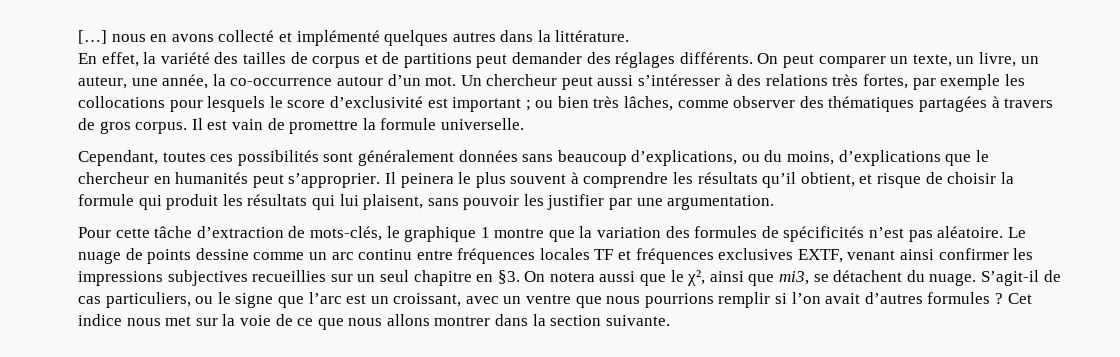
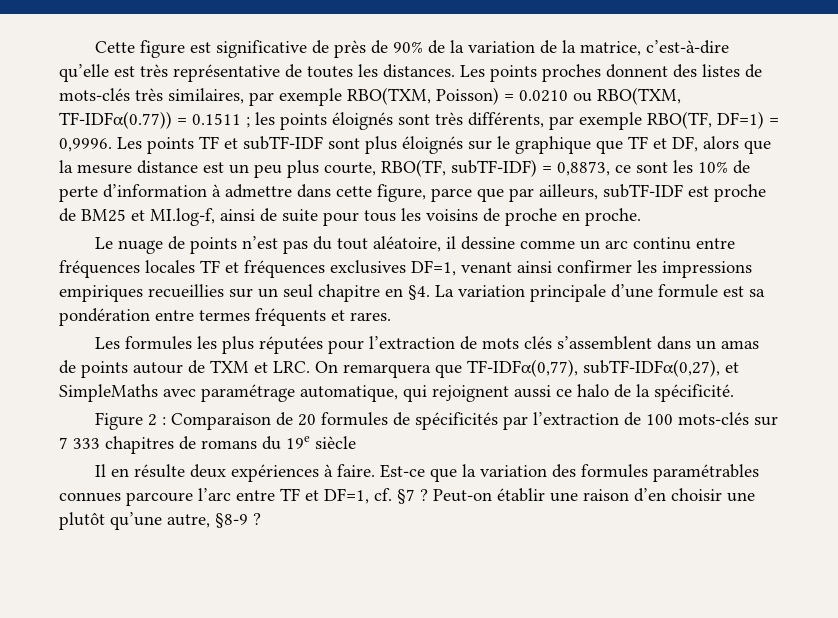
[78,30,630,46] [78,52,1039,68] [78,74,1025,90] [78,96,1054,112] [78,118,524,134] [78,150,989,166] [78,172,1014,188] [78,194,775,210] [78,226,1026,242] [78,248,192,264] […] nous en avons collecté et implémenté quelques autres dans la littérature. // En effet, la variété des tailles de corpus et de partitions peut demander des réglages différents. On peut comparer un texte, un livre, un auteur, une année, la co-occurrence autour d’un mot. Un chercheur peut aussi s’intéresser à des relations très fortes, par exemple les collocations pour lesquels le score d’exclusivité est important ; ou bien très lâches, comme observer des thématiques partagées à travers de gros corpus. Il est vain de promettre la formule universelle. // Cependant, toutes ces possibilités sont généralement données sans beaucoup d’explications, ou du moins, d’explications que le chercheur en humanités peut s’approprier. Il peinera le plus souvent à comprendre les résultats qu’il obtient, et risque de choisir la formule qui produit les résultats qui lui plaisent, sans pouvoir les justifier par une argumentation. // Pour cette tâche d’extraction de mots-clés, le graphique 1 montre que la variation des formules de spécificités n’est pas aléatoire. Le nuage de points -> [95,40,730,58] [59,64,762,82] [59,87,681,106] [59,111,779,130] [59,136,771,154] [59,159,750,178] [59,184,766,202] [59,208,641,226] [95,236,457,254] Cette figure est significative de près de 90% de la variation de la matrice, c’est-à-dire qu’elle est très représentative de toutes les distances. Les points proches donnent des listes de mots-clés très similaires, par exemple RBO(TXM, Poisson) = 0.0210 ou RBO(TXM, TF-IDFα(0.77)) = 0.1511 ; les points éloignés sont très différents, par exemple RBO(TF, DF=1) = 0,9996. Les points TF et subTF-IDF sont plus éloignés sur le graphique que TF et DF, alors que la mesure distance est un peu plus courte, RBO(TF, subTF-IDF) = 0,8873, ce sont les 10% de perte d’information à admettre dans cette figure, parce que par ailleurs, subTF-IDF est proche de BM25 et MI.log-f, ainsi de suite pour tous les voisins de proche en proche. // Le nuage de points n’est pas du tout aléatoire, il
[797,249,843,263] EXTF, -> [411,260,456,276] DF=1,
[167,270,248,286] subjectives -> [59,285,143,302] empiriques
[497,270,1061,286] [78,292,1032,308] [78,314,670,330] §3. On notera aussi que le χ², ainsi que mi3, se détachent du nuage. S’agit-il de cas particuliers, ou le signe que l’arc est un croissant, avec un ventre que nous pourrions remplir si l’on avait d’autres formules ? Cet indice nous met sur la voie de ce que nous allons montrer dans la section suivante. -> [408,284,765,302] [59,308,391,326] [95,336,760,354] [59,359,739,378] [59,384,734,402] [95,412,779,430] [59,436,356,454] [95,464,760,482] [59,488,755,506] [59,512,261,530] §4. La variation principale d’une formule est sa pondération entre termes fréquents et rares. // Les formules les plus réputées pour l’extraction de mots clés s’assemblent dans un amas de points autour de TXM et LRC. On remarquera que TF-IDFα(0,77), subTF-IDFα(0,27), et SimpleMaths avec paramétrage automatique, qui rejoignent aussi ce halo de la spécificité. // Figure 2 : Comparaison de 20 formules de spécificités par l’extraction de 100 mots-clés sur 7 333 chapitres de romans du 19e siècle // Il en résulte deux expériences à faire. Est-ce que la variation des formules paramétrables connues parcoure l’arc entre TF et DF=1, cf. §7 ? Peut-on établir une raison d’en choisir une plutôt qu’une autre, §8-9 ?

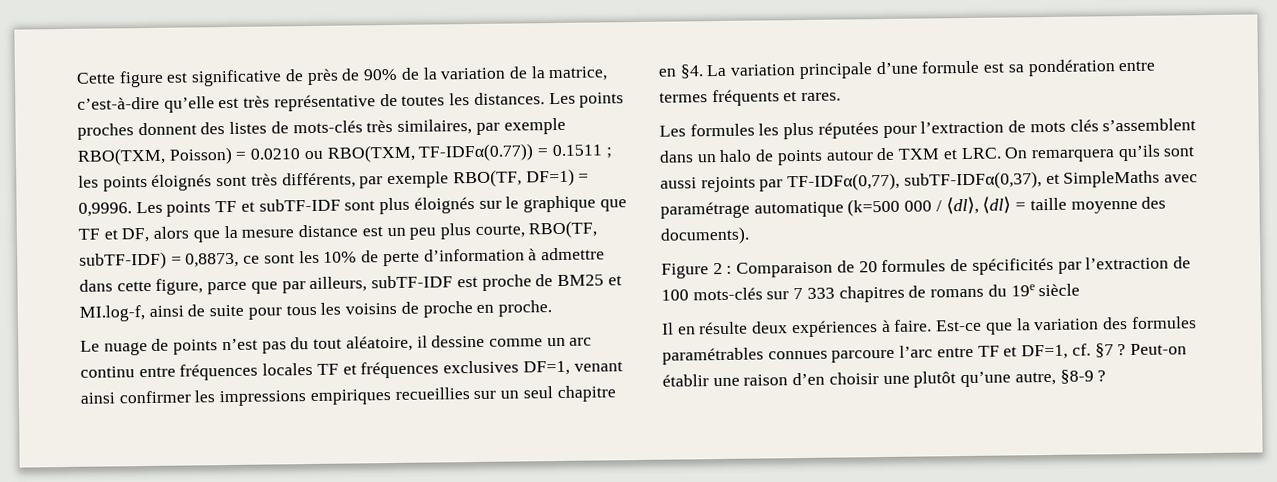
[721,340,760,349] amas -> [719,149,753,162] halo
[435,359,739,378] [59,384,734,402] que TF-IDFα(0,77), subTF-IDFα(0,27), et SimpleMaths avec paramétrage automatique, qui rejoignent aussi ce halo de la spécificité. -> [1117,144,1196,162] [660,170,1199,193] [660,196,1167,219] [660,226,750,245] qu’ils sont aussi rejoints par TF-IDFα(0,77), subTF-IDFα(0,37), et SimpleMaths avec paramétrage automatique (k=500 000 / ⟨dl⟩, ⟨dl⟩ = taille moyenne des documents).

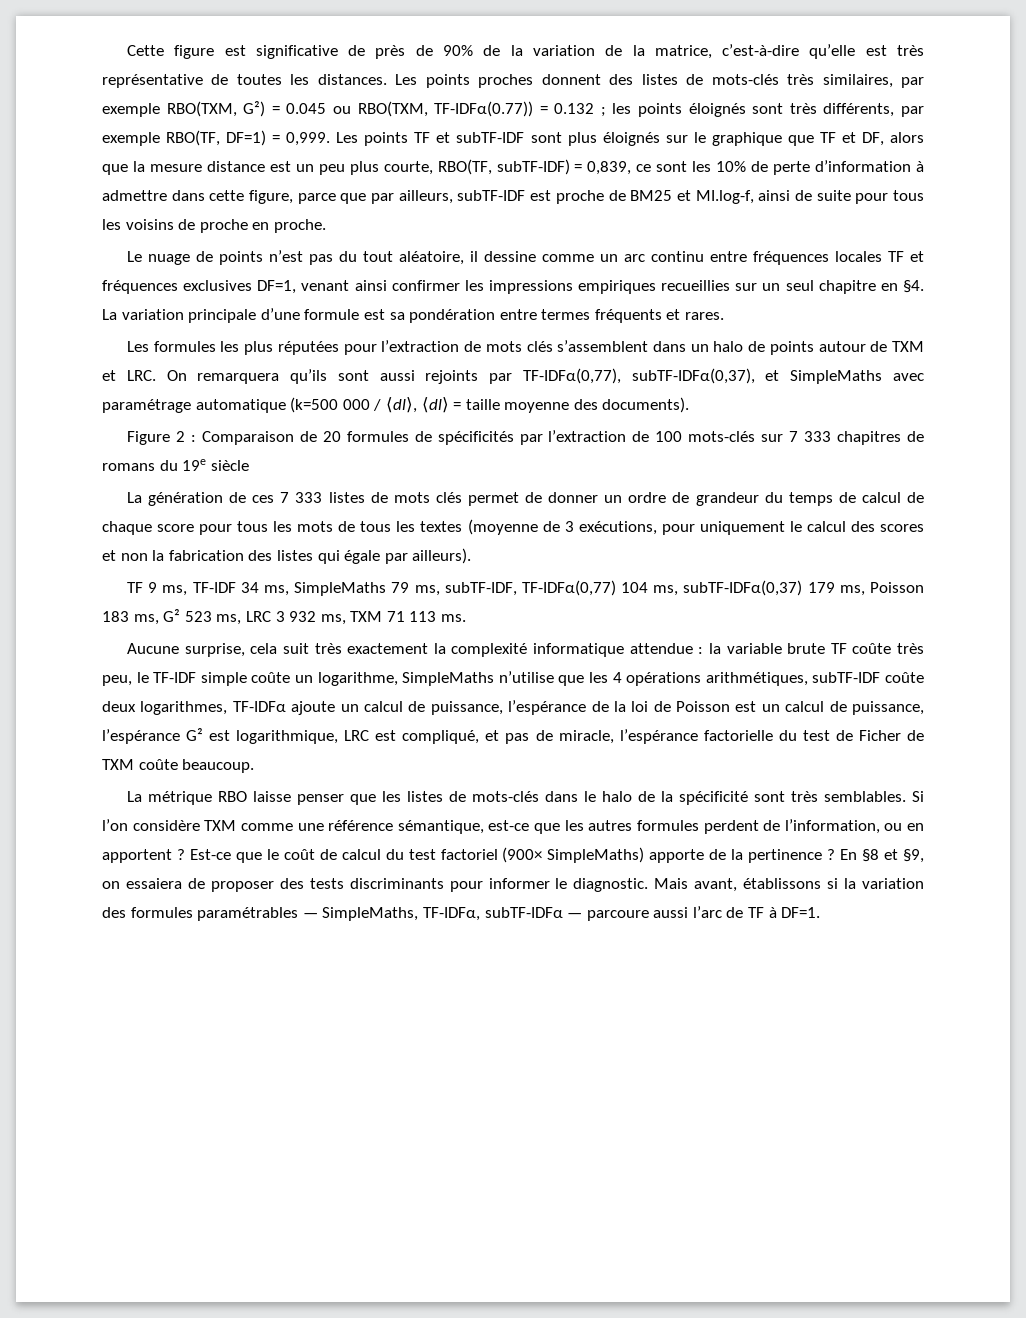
[168,146,301,165] Poisson) = 0.0210 -> [243,101,327,117] G²) = 0.045
[551,144,602,157] 0.1511 -> [554,103,595,114] 0.132
[78,202,132,217] 0,9996. -> [286,132,331,146] 0,999.
[185,252,240,268] 0,8873, -> [587,161,632,175] 0,839,
[662,319,1013,338] Il en résulte deux expériences à faire. Est-ce que -> [126,492,924,506] [102,519,924,535] [102,548,472,564] [126,580,924,596] [102,609,467,625] [126,643,925,657] [102,671,925,686] [102,700,925,715] [102,728,924,744] [102,759,255,773] [126,791,924,805] [102,819,924,834] [102,847,925,863] [102,878,839,892] La génération de ces 7 333 listes de mots clés permet de donner un ordre de grandeur du temps de calcul de chaque score pour tous les mots de tous les textes (moyenne de 3 exécutions, pour uniquement le calcul des scores et non la fabrication des listes qui égale par ailleurs). // TF 9 ms, TF-IDF 34 ms, SimpleMaths 79 ms, subTF-IDF, TF-IDFα(0,77) 104 ms, subTF-IDFα(0,37) 179 ms, Poisson 183 ms, G² 523 ms, LRC 3 932 ms, TXM 71 113 ms. // Aucune surprise, cela suit très exactement la complexité informatique attendue : la variable brute TF coûte très peu, le TF-IDF simple coûte un logarithme, SimpleMaths n’utilise que les 4 opérations arithmétiques, subTF-IDF coûte deux logarithmes, TF-IDFα ajoute un calcul de puissance, l’espérance de la loi de Poisson est un calcul de puissance, l’espérance G² est logarithmique, LRC est compliqué, et pas de miracle, l’espérance factorielle du test de Ficher de TXM coûte beaucoup. // La métrique RBO laisse penser que les listes de mots-clés dans le halo de la spécificité sont très semblables. Si l’on considère TXM comme une référence sémantique, est-ce que les autres formules perdent de l’information, ou en apportent ? Est-ce que le coût de calcul du test factoriel (900× SimpleMaths) apporte de la pertinence ? En §8 et §9, on essaiera de proposer des tests discriminants pour informer le diagnostic. Mais avant, établissons si
[767,343,1187,363] [662,369,1107,388] connues parcoure l’arc entre TF et DF=1, cf. §7 ? Peut-on établir une raison d’en choisir une plutôt qu’une autre, §8-9 ? -> [302,906,821,921] — SimpleMaths, TF-IDFα, subTF-IDFα — parcoure aussi l’arc de TF à DF=1.

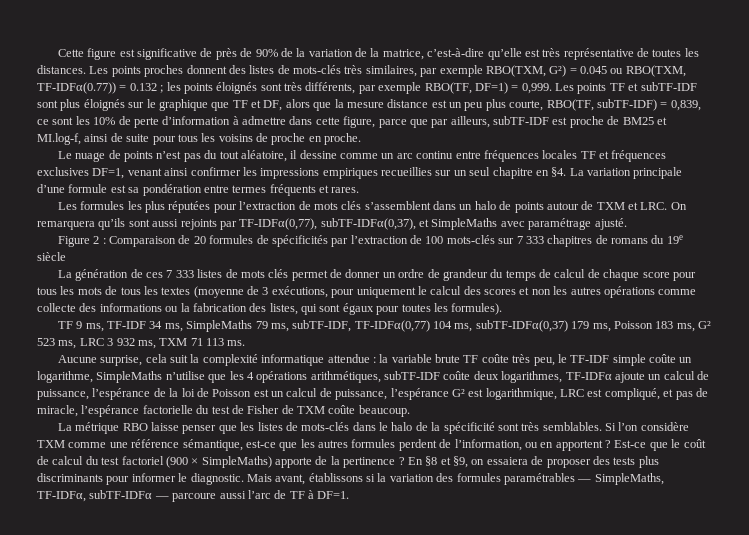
[195,397,690,413] automatique (k=500 000 / ⟨dl⟩, ⟨dl⟩ = taille moyenne des documents). -> [594,218,627,230] ajusté.
[152,548,472,564] la fabrication des listes qui égale par ailleurs). -> [553,286,697,298] [37,303,503,315] les autres opérations comme collecte des informations ou la fabrication des listes, qui sont égaux pour toutes les formules).
[314,643,429,654] très exactement -> (188, 359) none
[858,730,901,741] Ficher -> [247,405,280,414] Fisher
[502,847,543,863] (900× -> [165,456,199,468] (900 ×
(344, 883) none -> [638,456,659,468] plus

